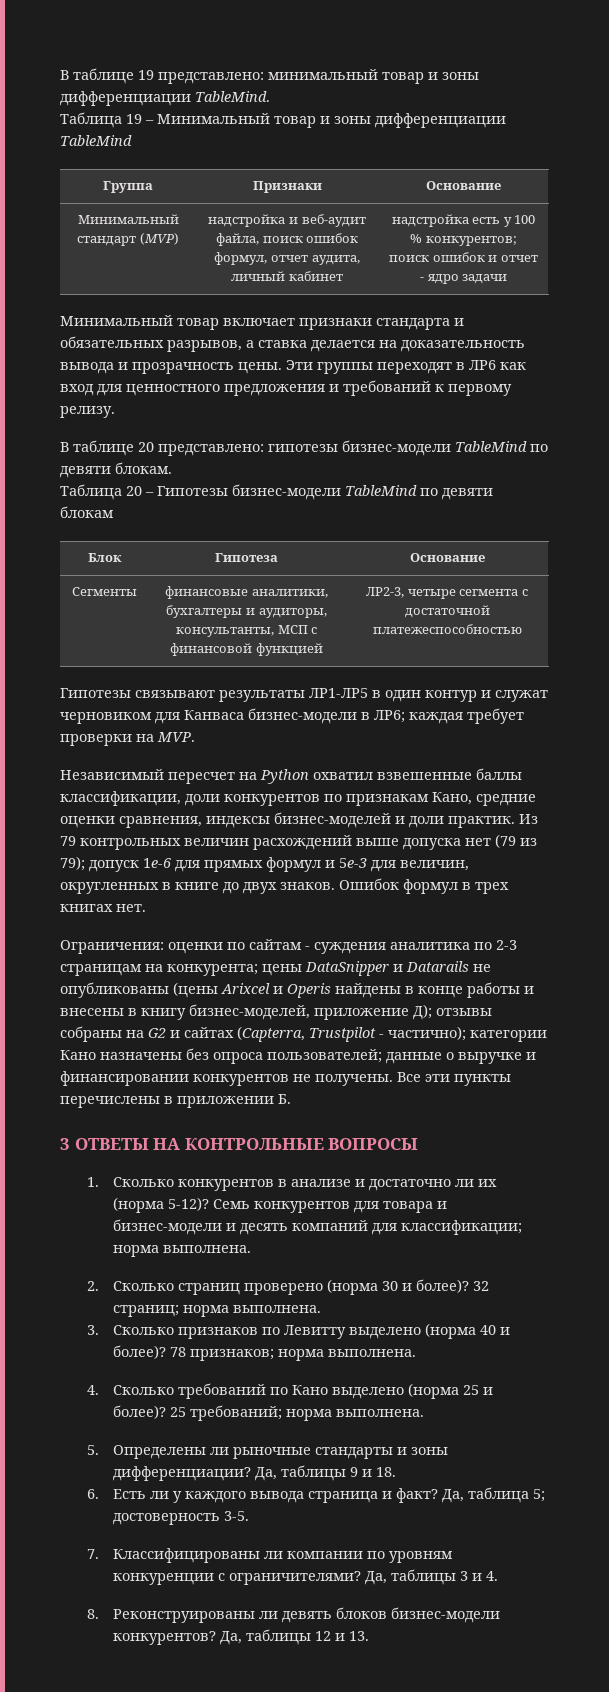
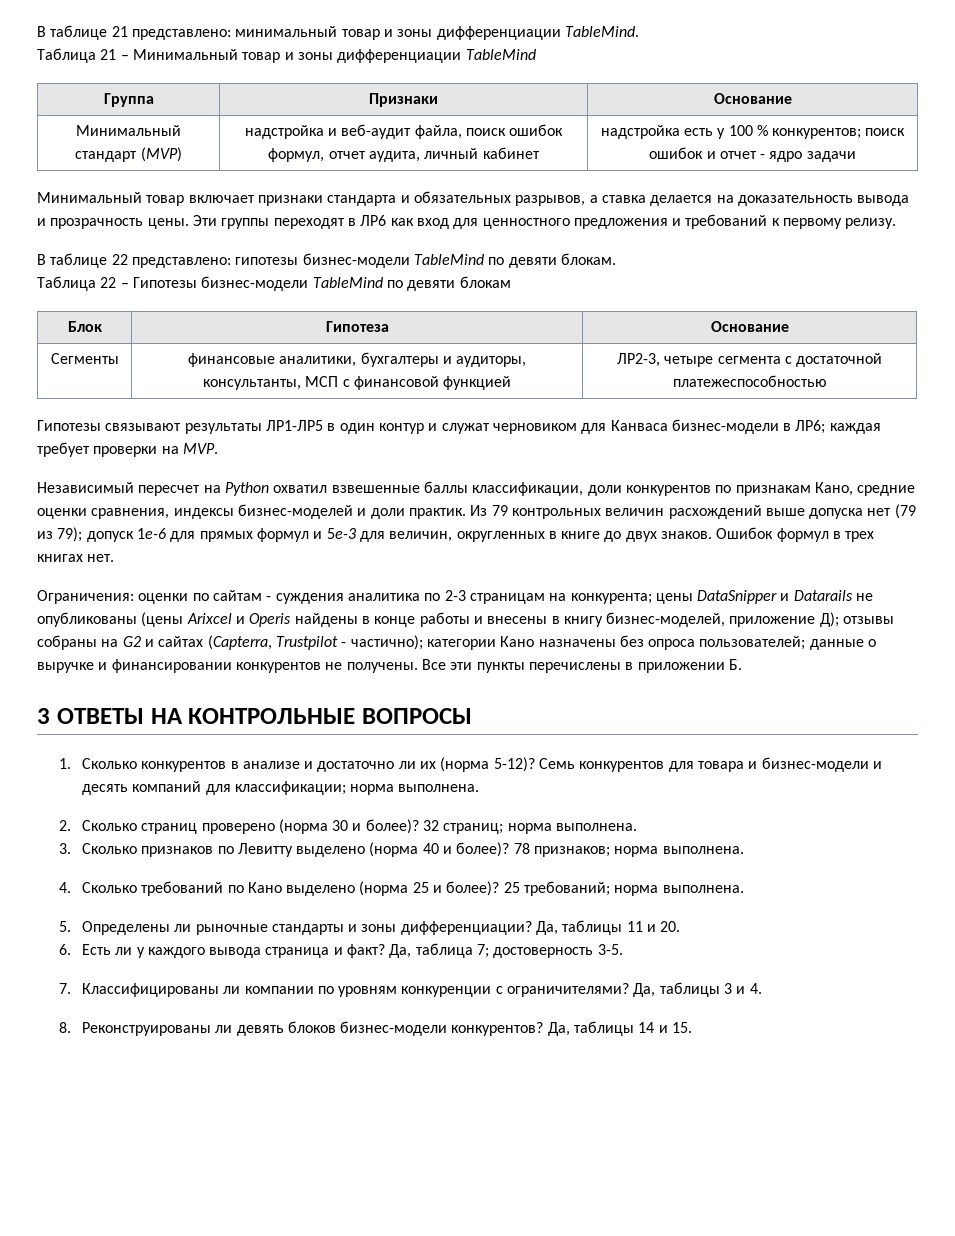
[60,68,154,84] В таблице 19 -> [37,25,128,40] В таблице 21
[126,114,142,124] 19 -> [100,49,117,60] 21
[138,442,154,452] 20 -> [111,254,128,265] 22
[126,486,142,496] 20 -> [100,277,117,288] 22
[350,1467,397,1477] 9 и 18. -> [626,921,681,932] 11 и 20.
[533,1489,546,1502] 5; -> [477,944,490,958] 7;
[315,1631,370,1641] 12 и 13. -> [638,1022,693,1033] 14 и 15.

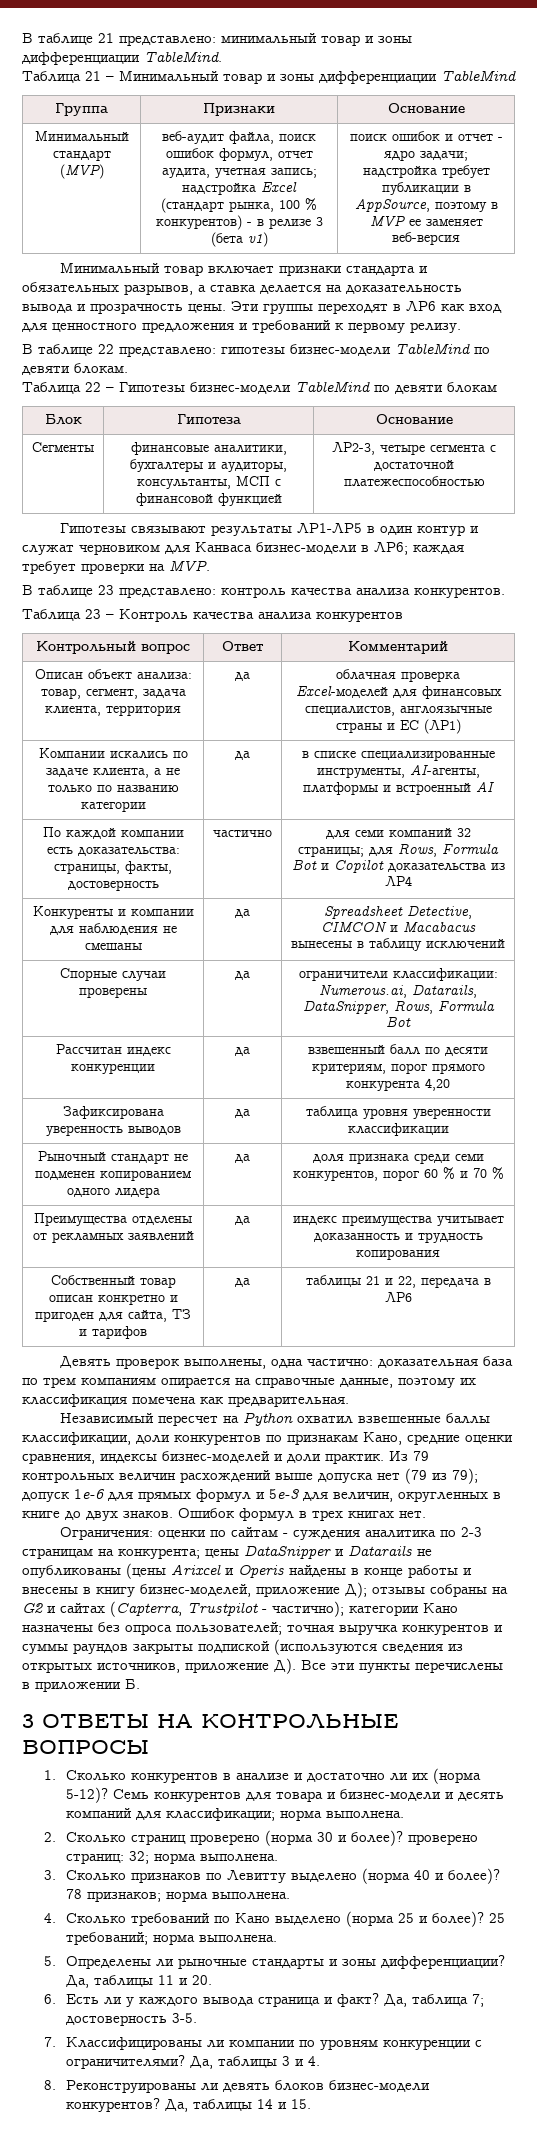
[244,125,338,139] надстройка и -> (104, 171) none
[424,147,540,159] [600,125,862,139] личный кабинет | надстройка есть у 100 % конкурентов; -> [214,168,317,178] [182,182,297,195] [161,198,317,213] [155,215,323,230] [210,232,268,247] учетная запись; надстройка Excel (стандарт рынка, 100 % конкурентов) - в релизе 3 (бета v1) |
[806,151,856,162] задачи -> [420,151,468,161] [362,165,490,178] [381,182,471,195] [354,199,498,212] [369,215,483,226] [392,232,460,245] задачи; надстройка требует публикации в AppSource, поэтому в MVP ее заменяет веб-версия
(218, 448) none -> [22,585,505,598] [22,609,403,622] [36,641,190,654] [222,641,264,651] [348,641,448,654] [34,669,192,680] [40,688,186,699] [45,705,181,716] [235,672,250,681] [336,669,460,682] [295,686,502,699] [304,706,492,716] [335,719,461,734] [38,748,188,759] [46,768,180,778] [47,785,179,793] [80,801,146,812] [235,751,250,760] [301,750,495,761] [316,765,480,778] [303,782,494,795] [42,827,184,839] [46,847,180,856] [54,861,172,874] [67,880,159,891] [213,830,272,837] [325,828,471,839] [298,843,499,857] [291,859,505,873] [384,876,412,886] [32,906,194,919] [49,923,177,935] [84,943,142,950] [235,909,250,918] [324,905,472,919] [321,921,476,932] [291,938,505,951] [60,968,166,981] [79,987,147,998] [235,971,250,980] [298,968,498,981] [319,984,477,998] [302,1000,495,1014] [386,1016,411,1027] [55,1044,171,1056] [71,1063,155,1074] [235,1047,250,1056] [308,1044,488,1056] [311,1063,485,1074] [346,1078,450,1091] [62,1106,164,1119] [45,1125,181,1136] [235,1109,250,1118] [305,1106,491,1119] [347,1123,449,1136] [38,1151,188,1164] [35,1170,191,1181] [66,1187,160,1198] [235,1154,250,1163] [312,1153,484,1164] [292,1167,504,1181] [34,1213,192,1226] [32,1231,194,1243] [235,1216,250,1225] [292,1215,504,1226] [313,1232,483,1243] [356,1249,440,1260] [50,1275,176,1288] [48,1294,178,1305] [35,1309,191,1322] [79,1326,147,1339] [235,1278,250,1287] [305,1275,491,1288] [384,1292,412,1302] [60,1356,514,1369] [22,1377,476,1388] [22,1394,349,1407] // В таблице 23 представлено: контроль качества анализа конкурентов. // Таблица 23 – Контроль качества анализа конкурентов // Контрольный вопрос | Ответ | Комментарий // Описан объект анализа: товар, сегмент, задача клиента, территория | да | облачная проверка Excel-моделей для финансовых специалистов, англоязычные страны и ЕС (ЛР1) // Компании искались по задаче клиента, а не только по названию категории | да | в списке специализированные инструменты, AI-агенты, платформы и встроенный AI // По каждой компании есть доказательства: страницы, факты, достоверность | частично | для семи компаний 32 страницы; для Rows, Formula Bot и Copilot доказательства из ЛР4 // Конкуренты и компании для наблюдения не смешаны | да | Spreadsheet Detective, CIMCON и Macabacus вынесены в таблицу исключений // Спорные случаи проверены | да | ограничители классификации: Numerous.ai, Datarails, DataSnipper, Rows, Formula Bot // Рассчитан индекс конкуренции | да | взвешенный балл по десяти критериям, порог прямого конкурента 4,20 // Зафиксирована уверенность выводов | да | таблица уровня уверенности классификации // Рыночный стандарт не подменен копированием одного лидера | да | доля признака среди семи конкурентов, порог 60 % и 70 % // Преимущества отделены от рекламных заявлений | да | индекс преимущества учитывает доказанность и трудность копирования // Собственный товар описан конкретно и пригоден для сайта, ТЗ и тарифов | да | таблицы 21 и 22, передача в ЛР6 // Девять проверок выполнены, одна частично: доказательная база по трем компаниям опирается на справочные данные, поэтому их классификация помечена как предварительная.
[809,639,877,650] [37,659,418,673] данные о выручке и финансировании конкурентов не получены. -> [287,1624,503,1635] [22,1639,463,1655] [22,1658,296,1674] точная выручка конкурентов и суммы раундов закрыты подпиской (используются сведения из открытых источников, приложение Д).
[423,820,504,834] 32 страниц; -> [407,1834,478,1845] [65,1851,149,1864] проверено страниц: 32;

